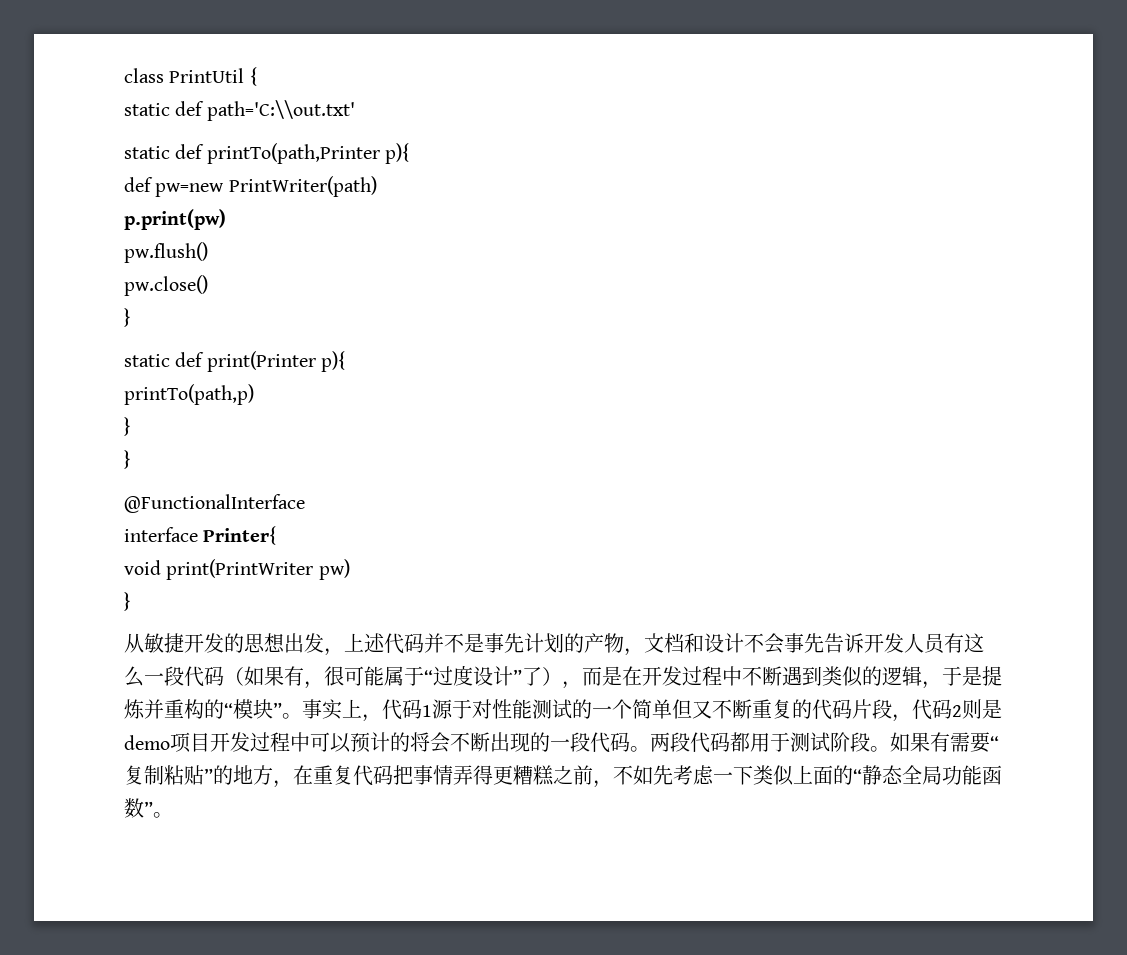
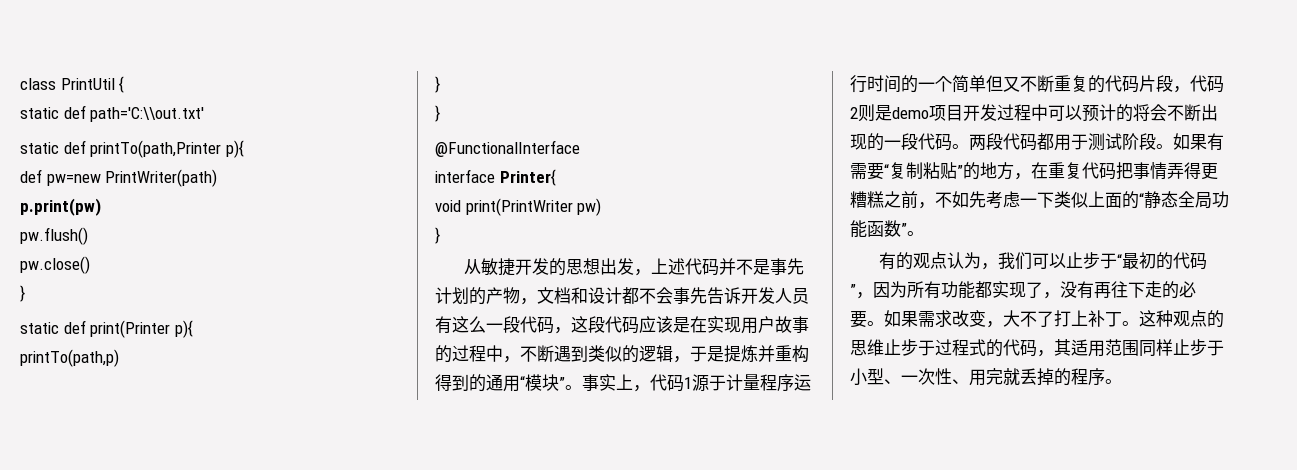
(744, 643) none -> [622,287,639,304] 都
[224,665,742,689] （如果有，很可能属于“过度设计”了），而是在开发过程中 -> [554,316,809,334] [435,345,520,363] ，这段代码应该是在实现用户故事的过程中，
[204,699,224,719] 的 -> [435,374,520,392] 得到的通用
[472,699,572,719] 对性能测试 -> [726,374,811,392] [850,75,901,93] 计量程序运行时间
(173, 815) none -> [879,252,1208,270] [850,281,1196,299] [850,310,1224,328] [850,339,1224,357] [850,368,1122,386] // 有的观点认为，我们可以止步于“最初的代码”，因为所有功能都实现了，没有再往下走的必要。如果需求改变，大不了打上补丁。这种观点的思维止步于过程式的代码，其适用范围同样止步于小型、一次性、用完就丢掉的程序。

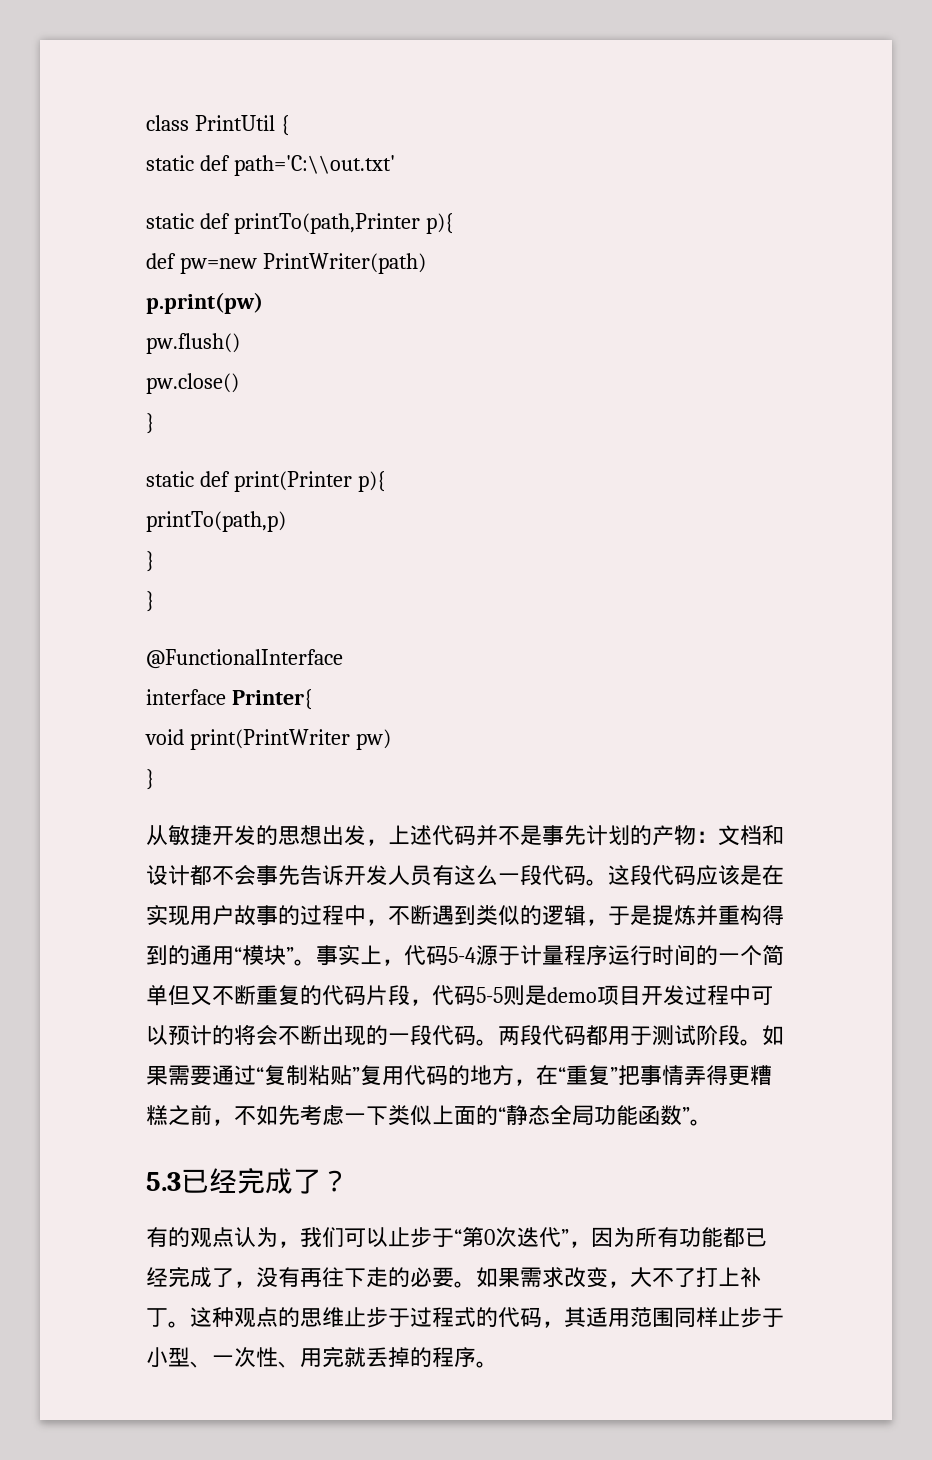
[520,298,537,305] ， -> [696,831,718,843] ：
[554,327,571,334] ， -> [586,879,608,886] 。
[684,377,692,389] 1 -> [448,947,476,963] 5-4
[850,107,858,119] 2 -> [476,987,503,1003] 5-5
[1207,133,1224,151] [850,162,884,180] 有需要 -> [168,1065,256,1086] 需要通过
(963, 171) none -> [360,1065,448,1086] 复用代码
[1048,162,1116,180] 重复代码 -> [558,1065,618,1086] “重复”
(924, 233) none -> [146,1168,349,1194] // 5.3已经完成了？
[1122,252,1208,270] 最初的代码 -> [462,1227,561,1247] 第0次迭代
[992,281,1026,298] 实现 -> [745,1228,767,1247] [146,1266,212,1287] 已经完成

